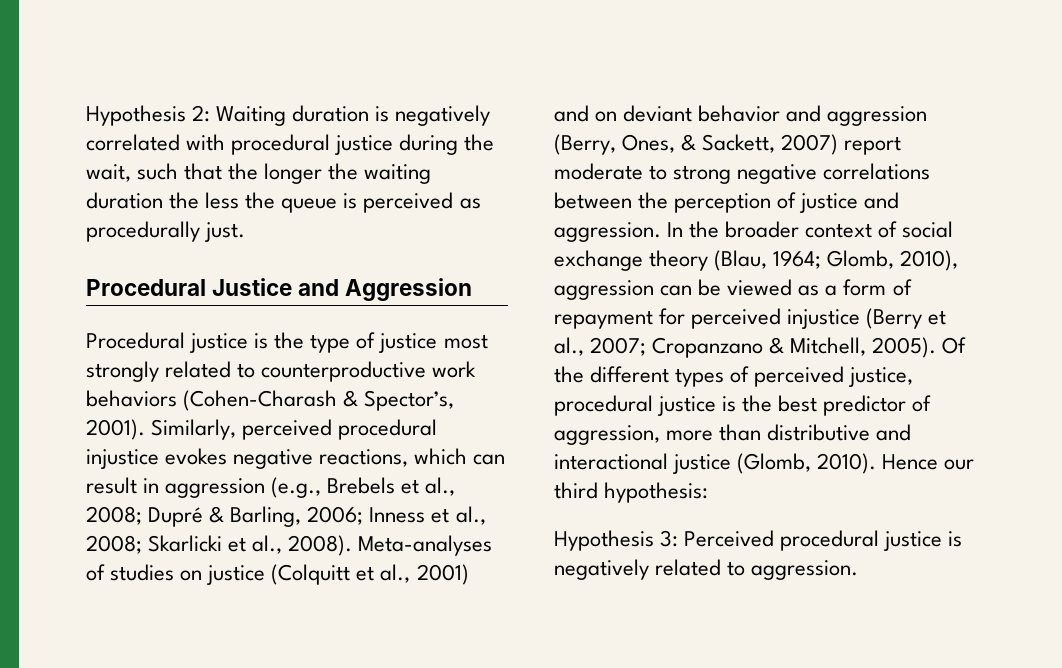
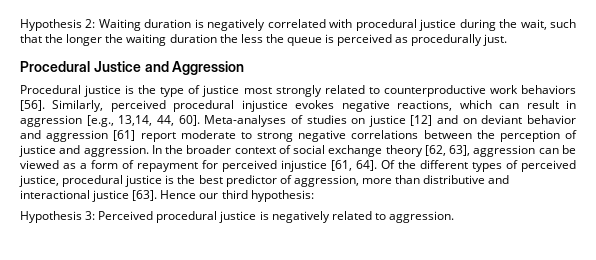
[183,390,455,411] [86,419,145,440] (Cohen-Charash & Spector’s, 2001). -> [20,100,45,111] [56].
[271,477,456,498] [86,506,486,527] [86,535,353,556] (e.g., Brebels et al., 2008; Dupré & Barling, 2006; Inness et al., 2008; Skarlicki et al., 2008). -> [86,115,200,127] [e.g., 13,14, 44, 60].
[271,564,469,585] (Colquitt et al., 2001) -> [410,115,433,126] [12]
[554,134,839,155] (Berry, Ones, & Sackett, 2007) -> [113,130,136,141] [61]
[714,250,959,271] (Blau, 1964; Glomb, 2010), -> [424,145,471,156] [62, 63],
[866,308,947,329] [554,337,937,358] (Berry et al., 2007; Cropanzano & Mitchell, 2005). -> [331,160,377,171] [61, 64].
[737,453,877,474] (Glomb, 2010). -> [132,190,158,201] [63].

